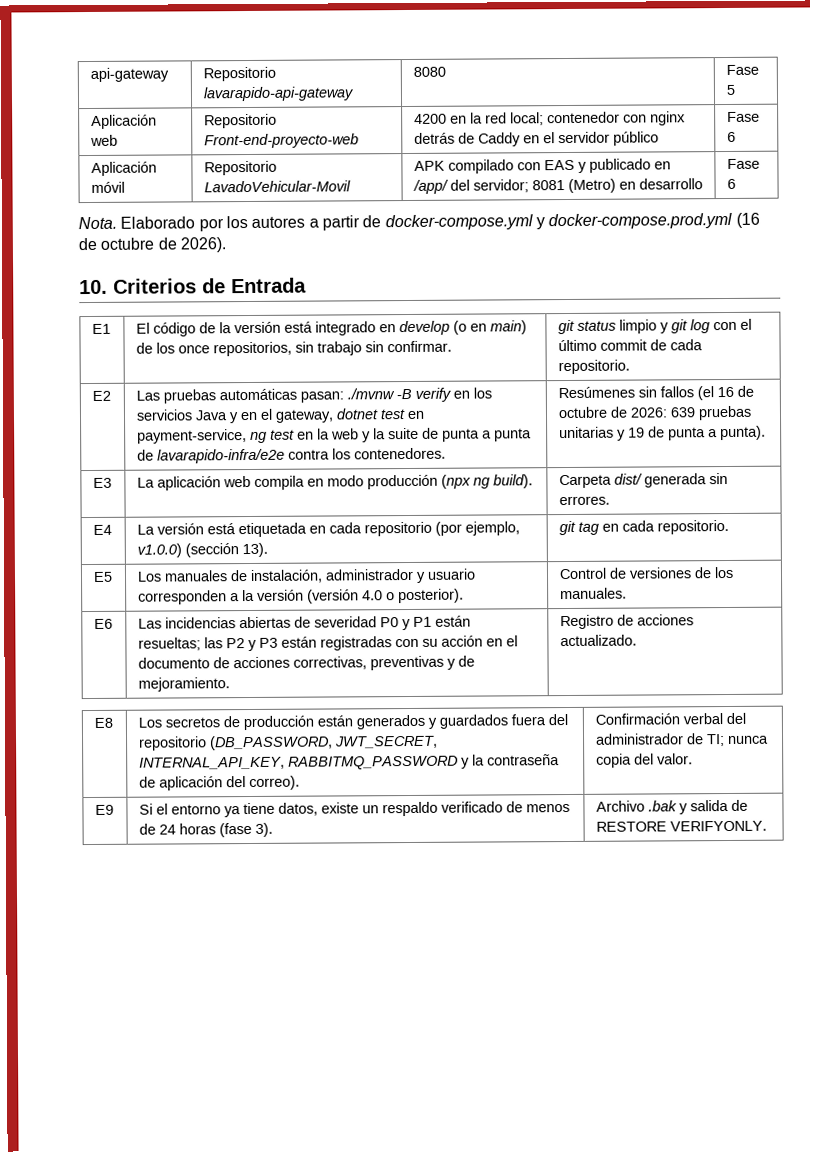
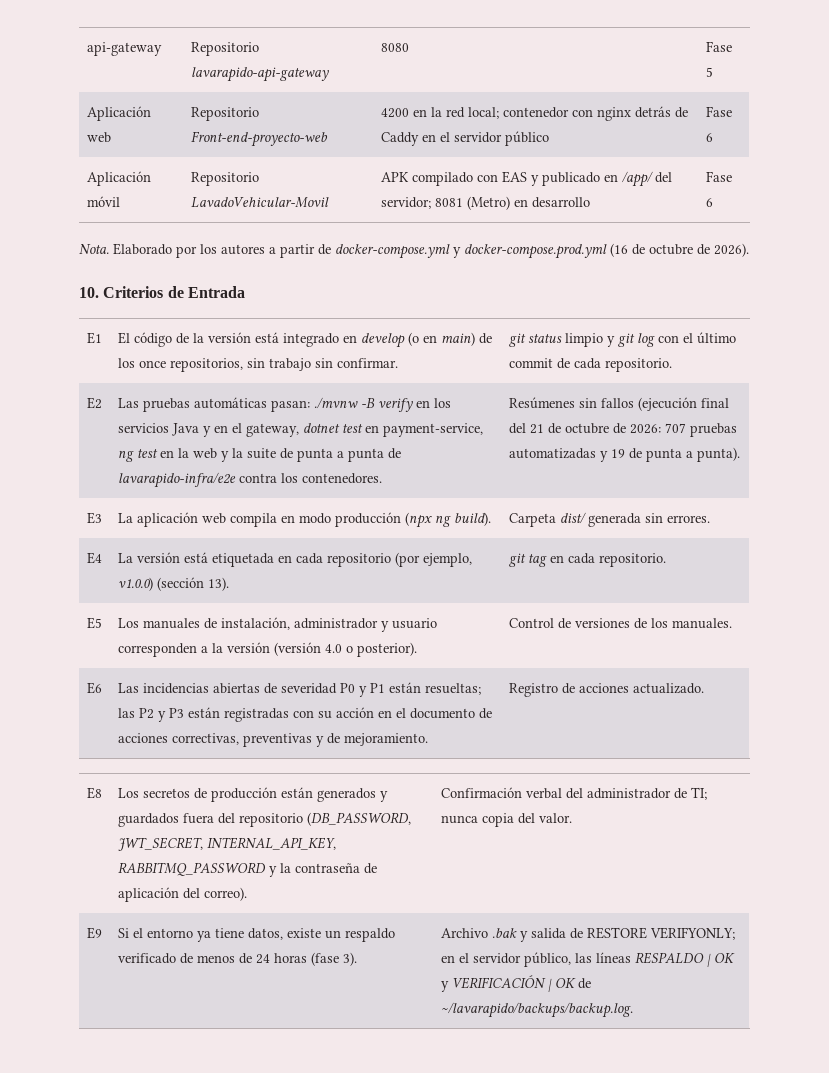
[696,386,734,401] (el 16 -> [637,397,729,411] [508,423,544,434] (ejecución final del 21
[669,405,752,421] [558,426,614,439] 639 pruebas unitarias -> [664,423,737,437] [508,448,596,459] 707 pruebas automatizadas
[669,820,767,832] VERIFYONLY. -> [649,927,735,940] [440,952,735,967] [440,975,591,992] [440,1002,633,1018] VERIFYONLY; en el servidor público, las líneas RESPALDO | OK y VERIFICACIÓN | OK de ~/lavarapido/backups/backup.log.

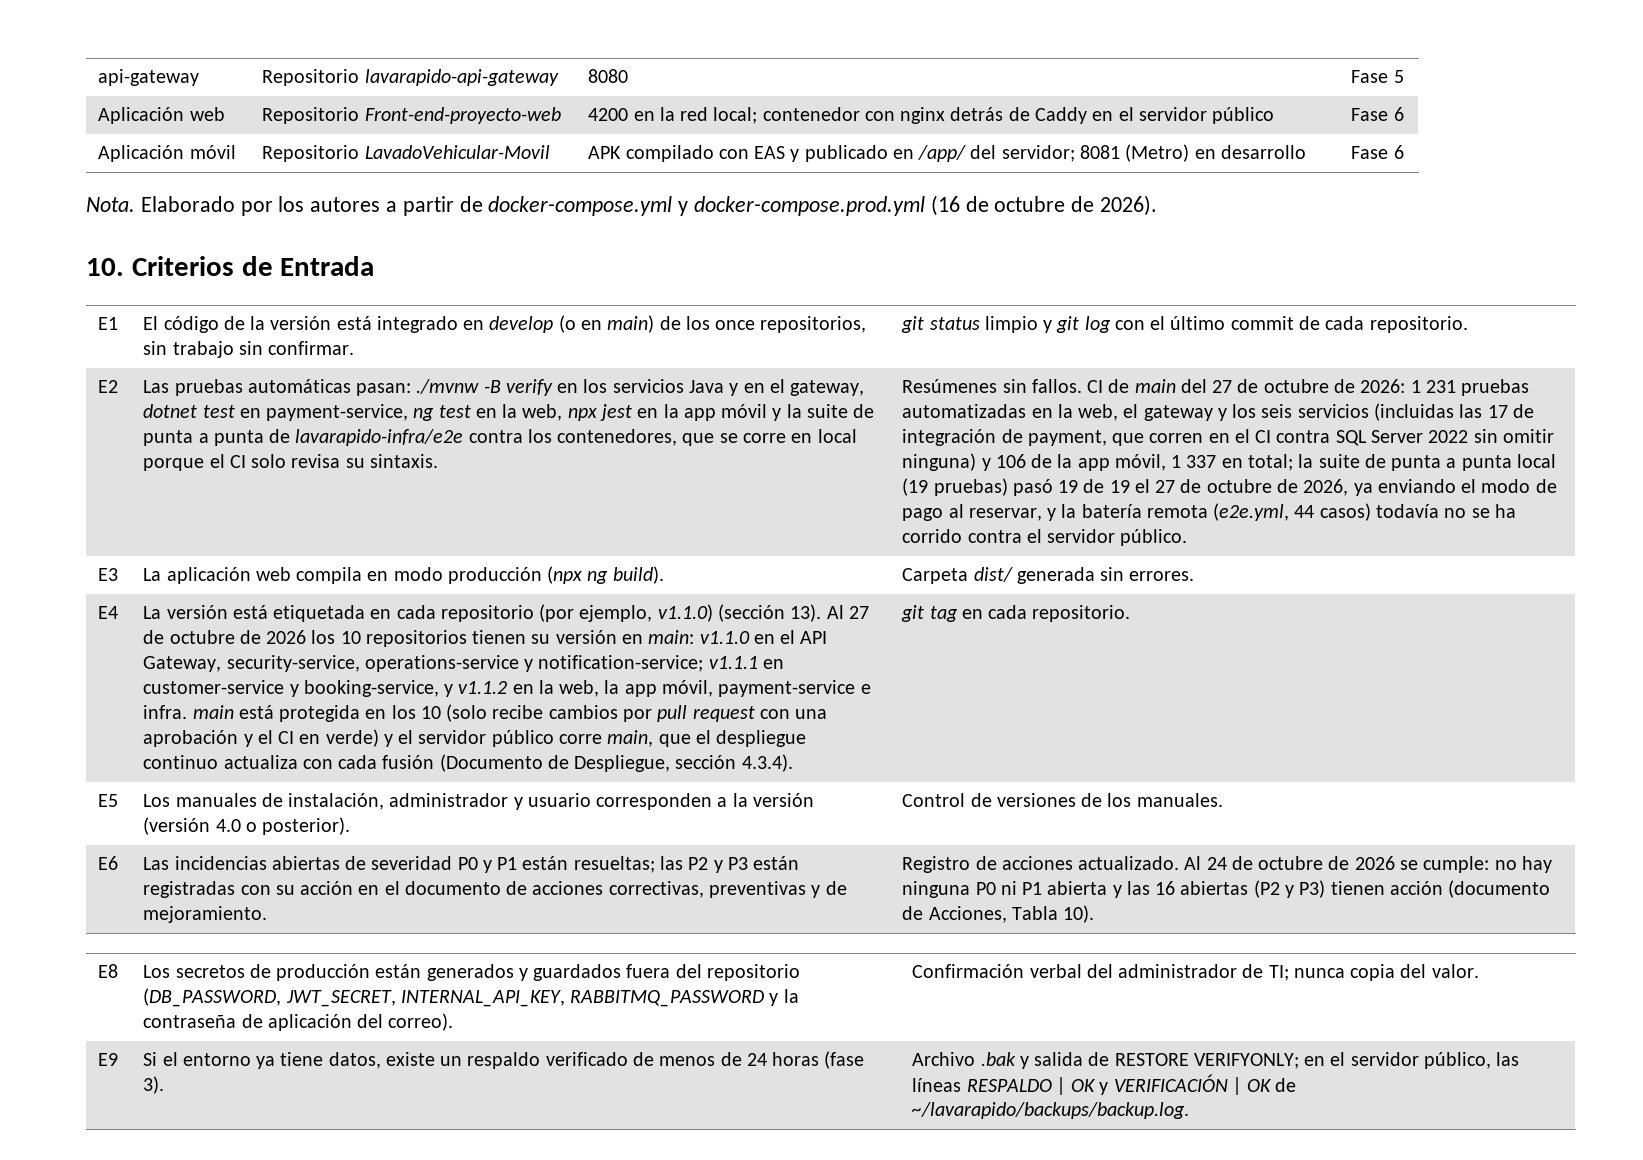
[192,448,217,459] web -> [522,404,768,421] web, npx jest en la app móvil
[301,473,382,484] [508,397,729,411] [508,423,737,437] [508,447,740,462] contenedores. | Resúmenes sin fallos (ejecución final del 21 de octubre de 2026: 707 pruebas automatizadas y 19 de punta a punta). -> [557,429,857,446] [143,454,438,471] [902,379,1530,396] [902,403,1534,421] [902,429,1554,446] [902,453,1556,471] [902,478,1557,496] [902,503,1516,521] [902,529,1188,546] contenedores, que se corre en local porque el CI solo revisa su sintaxis. | Resúmenes sin fallos. CI de main del 27 de octubre de 2026: 1 231 pruebas automatizadas en la web, el gateway y los seis servicios (incluidas las 17 de integración de payment, que corren en el CI contra SQL Server 2022 sin omitir ninguna) y 106 de la app móvil, 1 337 en total; la suite de punta a punta local (19 pruebas) pasó 19 de 19 el 27 de octubre de 2026, ya enviando el modo de pago al reservar, y la batería remota (e2e.yml, 44 casos) todavía no se ha corrido contra el servidor público.
[117,577,153,591] v1.0.0) -> [657,604,713,622] v1.1.0)
(229, 584) none -> [826,605,869,619] [143,630,828,647] [143,655,784,672] [143,680,871,697] [143,704,828,722] [143,729,807,747] [143,754,793,772] Al 27 de octubre de 2026 los 10 repositorios tienen su versión en main: v1.1.0 en el API Gateway, security-service, operations-service y notification-service; v1.1.1 en customer-service y booking-service, y v1.1.2 en la web, la app móvil, payment-service e infra. main está protegida en los 10 (solo recibe cambios por pull request con una aprobación y el CI en verde) y el servidor público corre main, que el despliegue continuo actualiza con cada fusión (Documento de Despliegue, sección 4.3.4).
(704, 688) none -> [1184,856,1552,873] [902,880,1551,898] [902,905,1095,923] Al 24 de octubre de 2026 se cumple: no hay ninguna P0 ni P1 abierta y las 16 abiertas (P2 y P3) tienen acción (documento de Acciones, Tabla 10).

